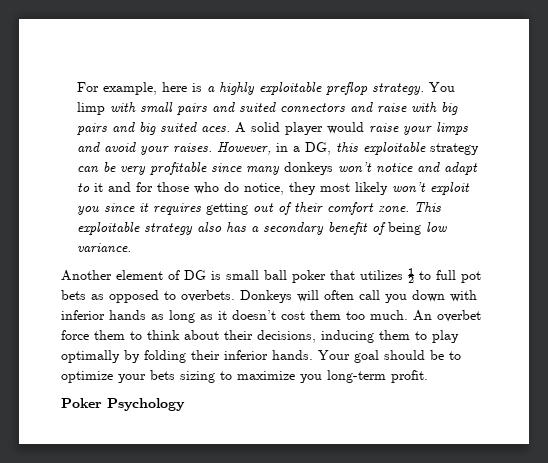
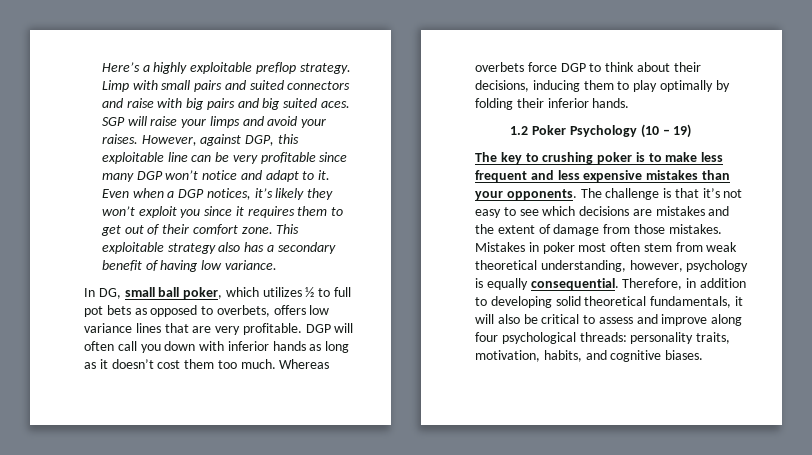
[76,82,202,95] For example, here is -> [101,62,140,72] Here’s
[428,82,455,92] [76,102,105,115] You limp -> [101,80,129,92] Limp
[234,122,364,135] A solid player would -> [101,116,147,126] SGP will
[275,142,331,155] in a DG, -> [200,134,275,146] against DGP,
[429,143,479,155] strategy -> [167,152,188,162] line
[283,162,333,175] donkeys -> [136,171,163,180] DGP
[93,182,388,195] it and for those who do notice, they most likely -> [318,170,331,180] [101,188,334,200] it. Even when a DGP notices, it’s likely they
[205,203,248,215] getting -> [297,206,344,216] [100,225,121,236] them to get
[387,222,421,235] being -> [160,260,199,272] having
[61,270,355,283] Another element of DG is small ball poker that -> [84,287,259,299] In DG, small ball poker, which
[181,290,292,303] overbets. Donkeys -> [216,305,330,317] [84,323,331,335] overbets, offers low variance lines that are very profitable. DGP
[413,310,481,322] [61,330,125,340] An overbet force them -> [279,359,330,369] [475,62,586,72] Whereas overbets force DGP
[318,350,461,363] [61,370,428,383] [61,398,185,411] Your goal should be to optimize your bets sizing to maximize you long-term profit. // Poker Psychology -> [510,124,692,138] [475,152,724,164] [475,170,730,182] [475,188,743,200] [475,206,730,218] [475,224,722,236] [475,242,738,254] [475,260,749,272] [475,278,746,290] [475,296,743,308] [475,314,743,326] [475,332,731,344] [475,350,704,362] // 1.2 Poker Psychology (10 – 19) // The key to crushing poker is to make less frequent and less expensive mistakes than your opponents. The challenge is that it’s not easy to see which decisions are mistakes and the extent of damage from those mistakes. Mistakes in poker most often stem from weak theoretical understanding, however, psychology is equally consequential. Therefore, in addition to developing solid theoretical fundamentals, it will also be critical to assess and improve along four psychological threads: personality traits, motivation, habits, and cognitive biases.

